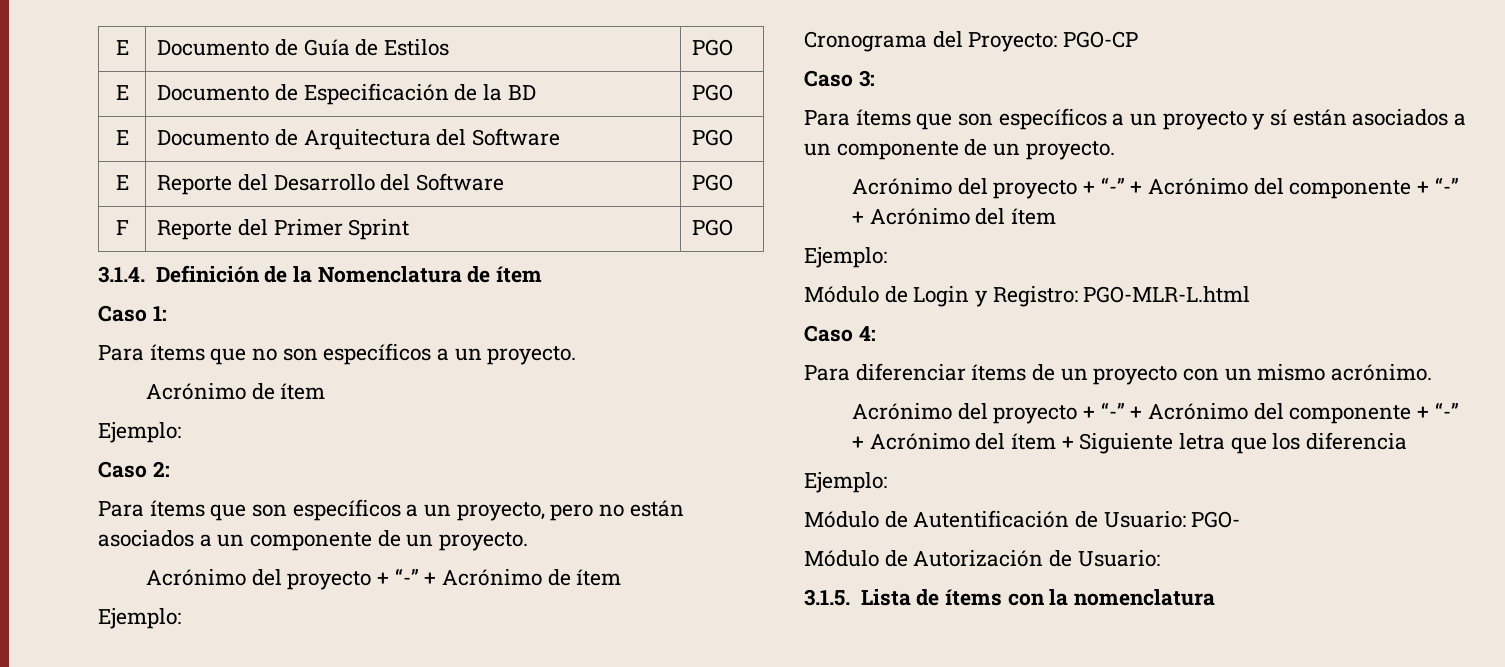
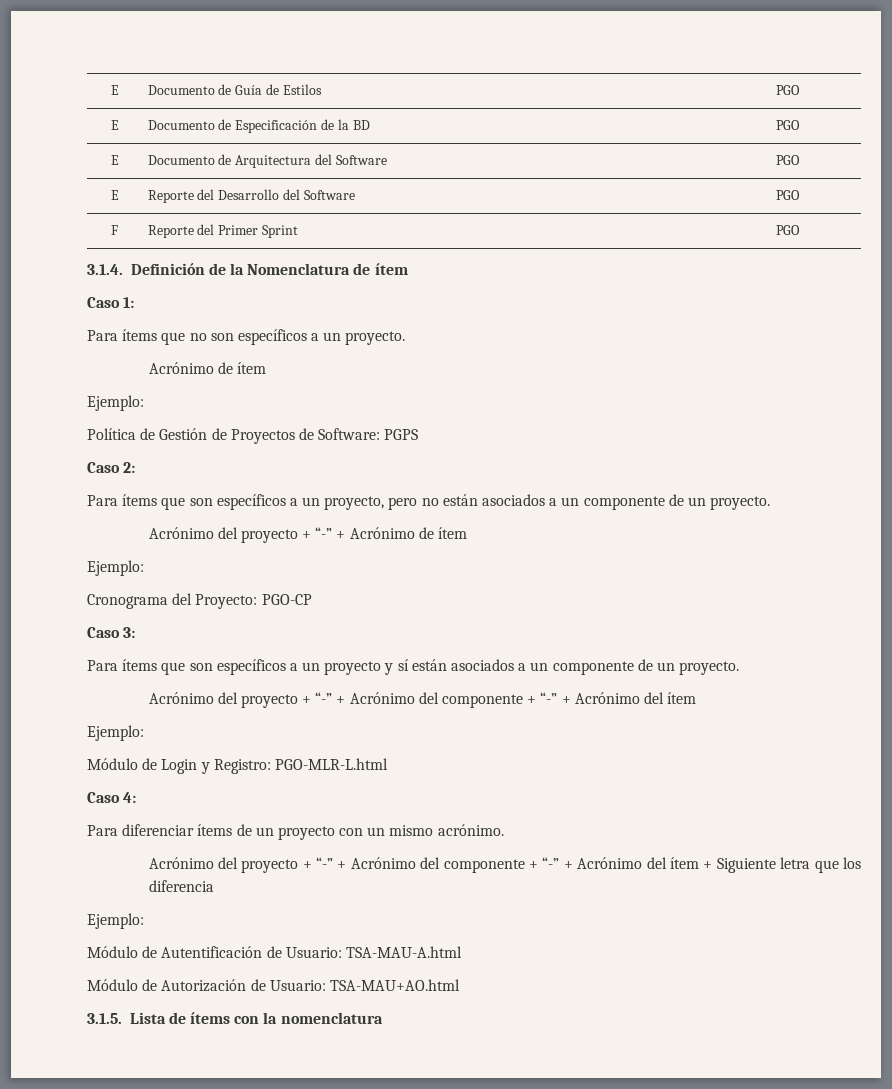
(181, 432) none -> [87,428,419,444] // Política de Gestión de Proyectos de Software: PGPS
[1191,511,1241,528] PGO- -> [345,946,462,958] TSA-MAU-A.html
(1160, 558) none -> [329,979,460,991] TSA-MAU+AO.html

